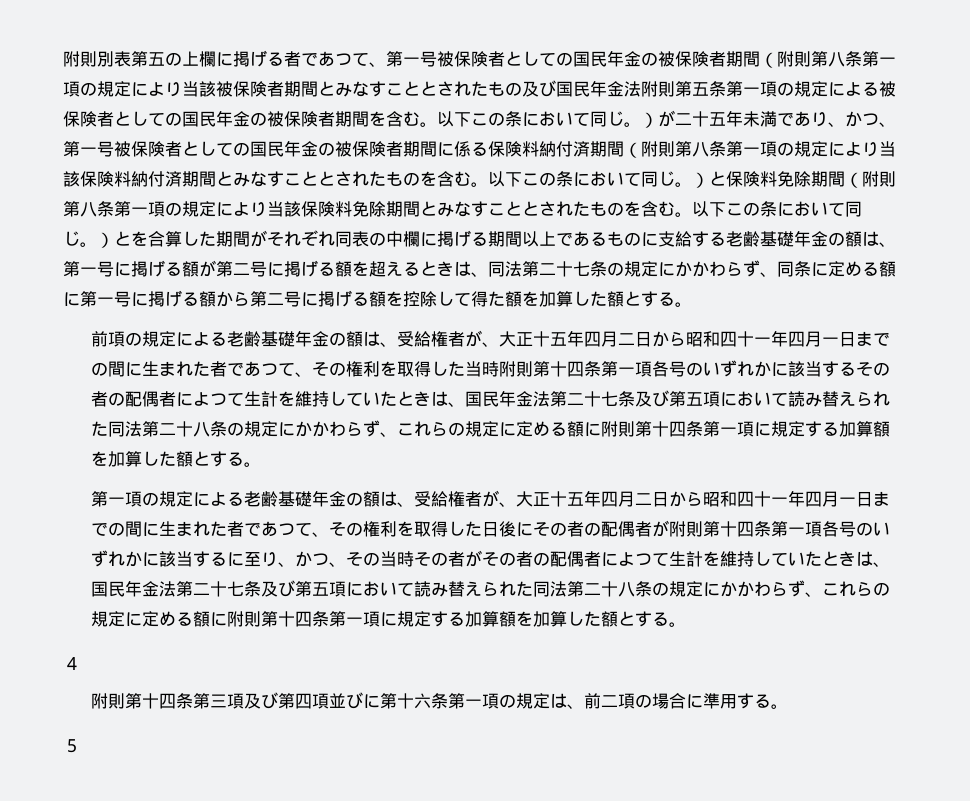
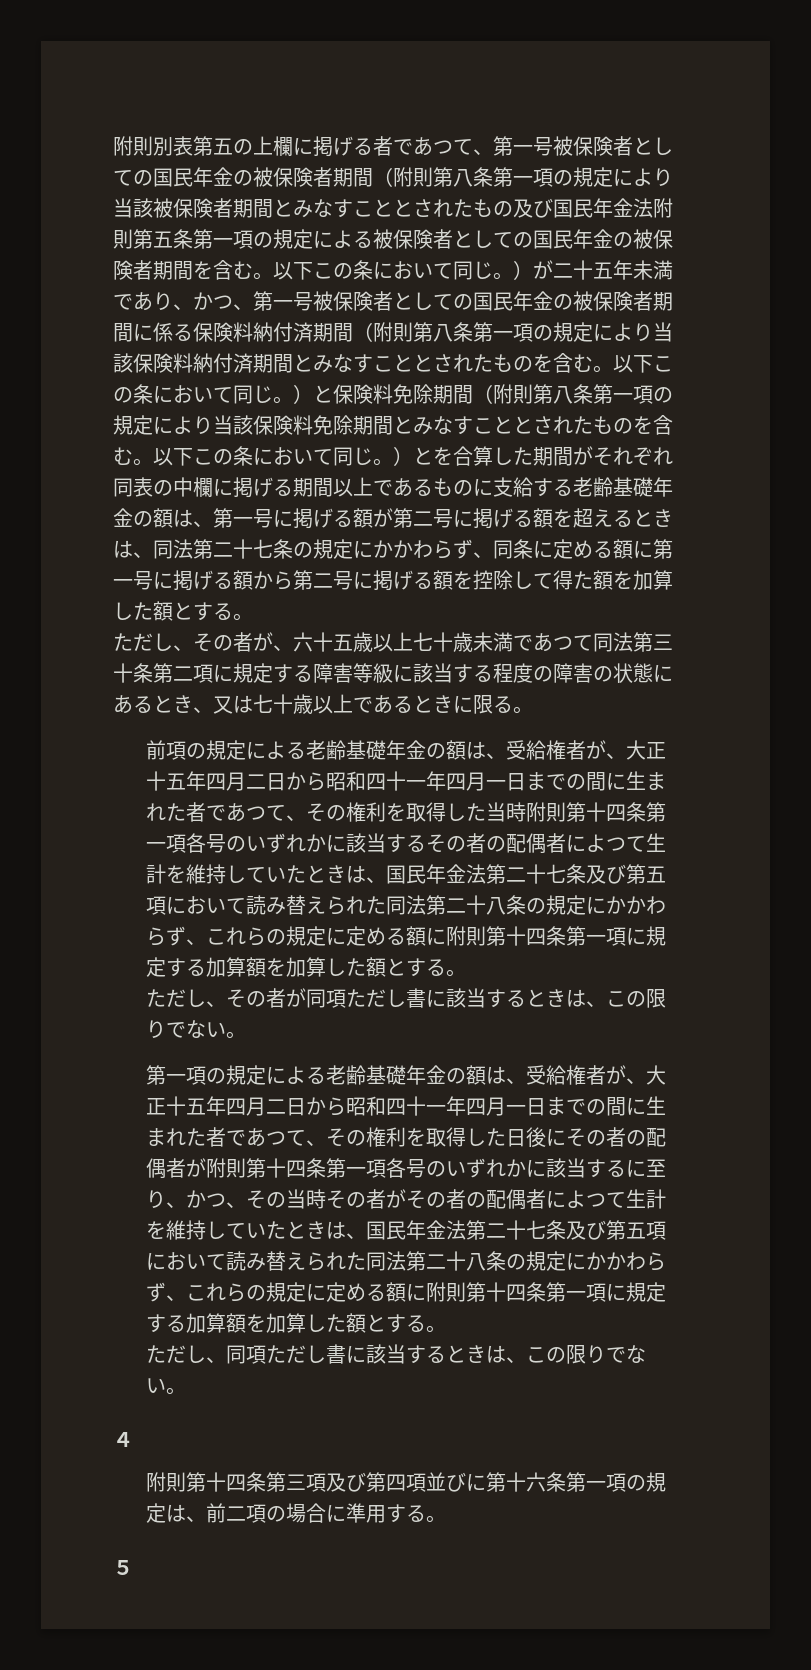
(692, 304) none -> [113,632,673,652] [113,663,673,683] [113,694,533,714] // ただし、その者が、六十五歳以上七十歳未満であつて同法第三十条第二項に規定する障害等級に該当する程度の障害の状態にあるとき、又は七十歳以上であるときに限る。
(262, 464) none -> [146,988,667,1008] [146,1020,247,1039] // ただし、その者が同項ただし書に該当するときは、この限りでない。
(687, 624) none -> [146,1344,647,1364] [146,1378,187,1395] // ただし、同項ただし書に該当するときは、この限りでない。

